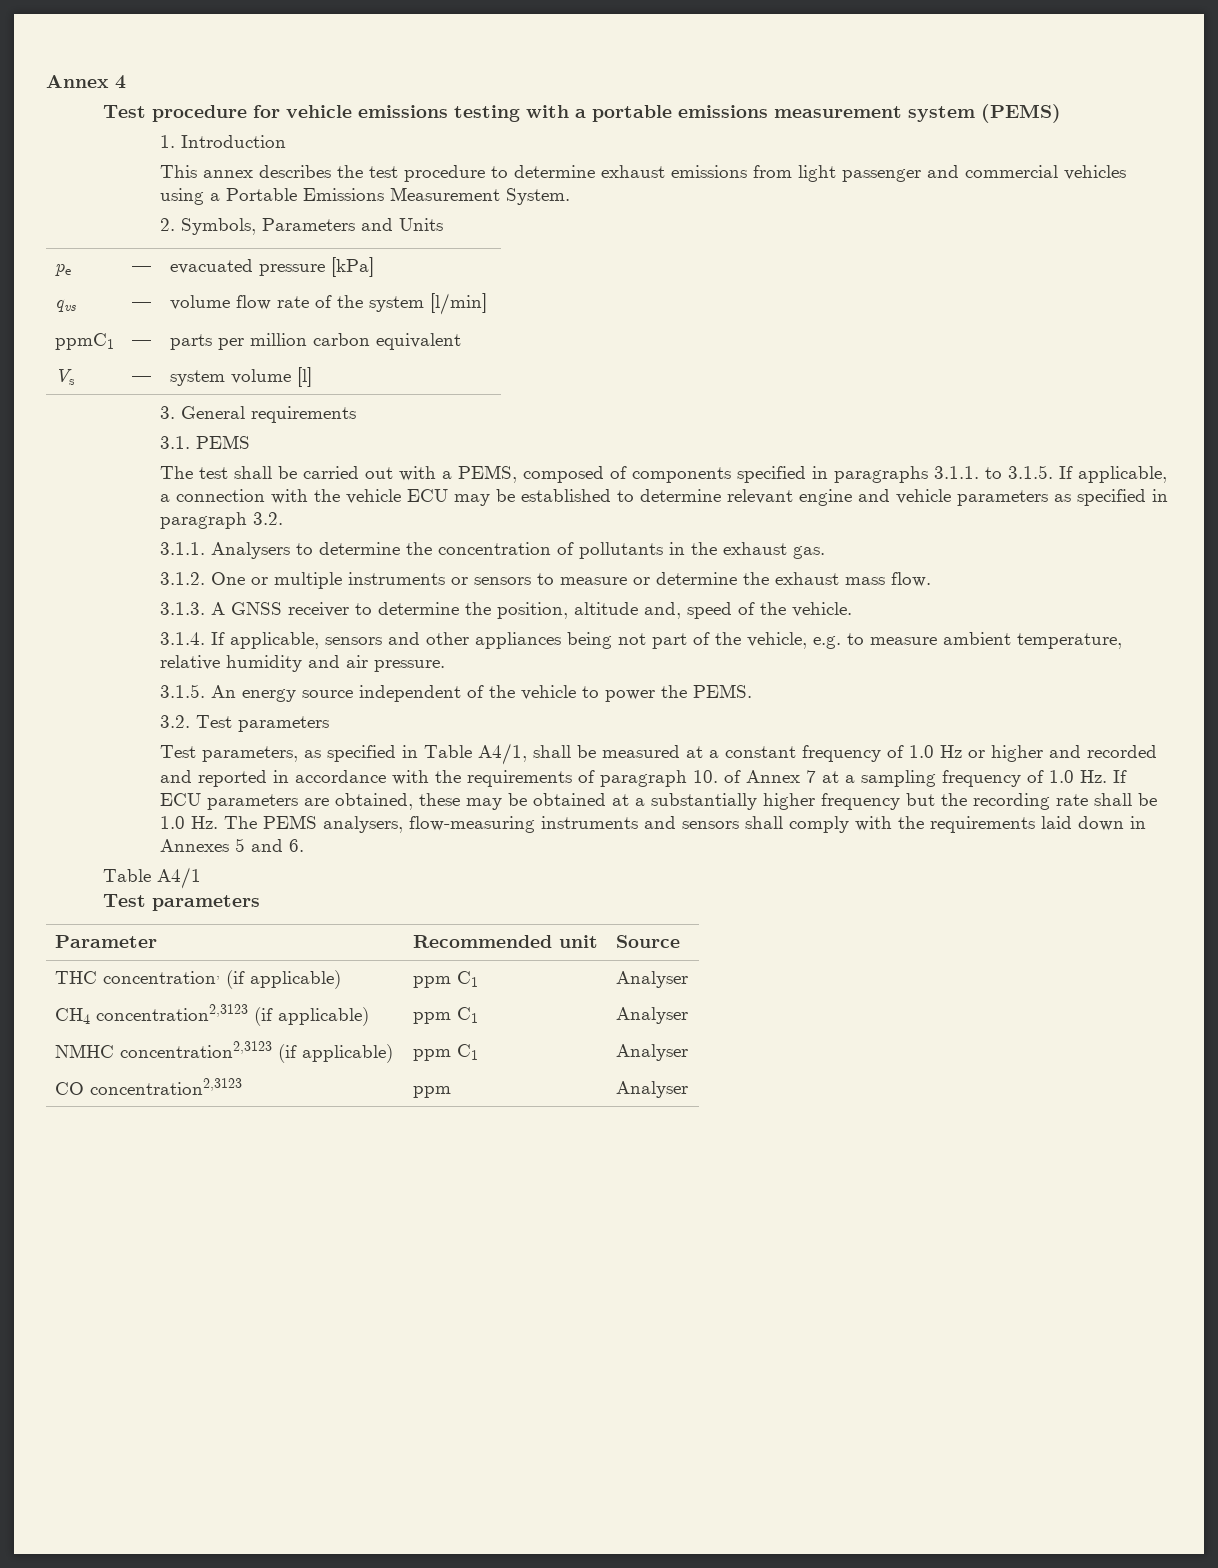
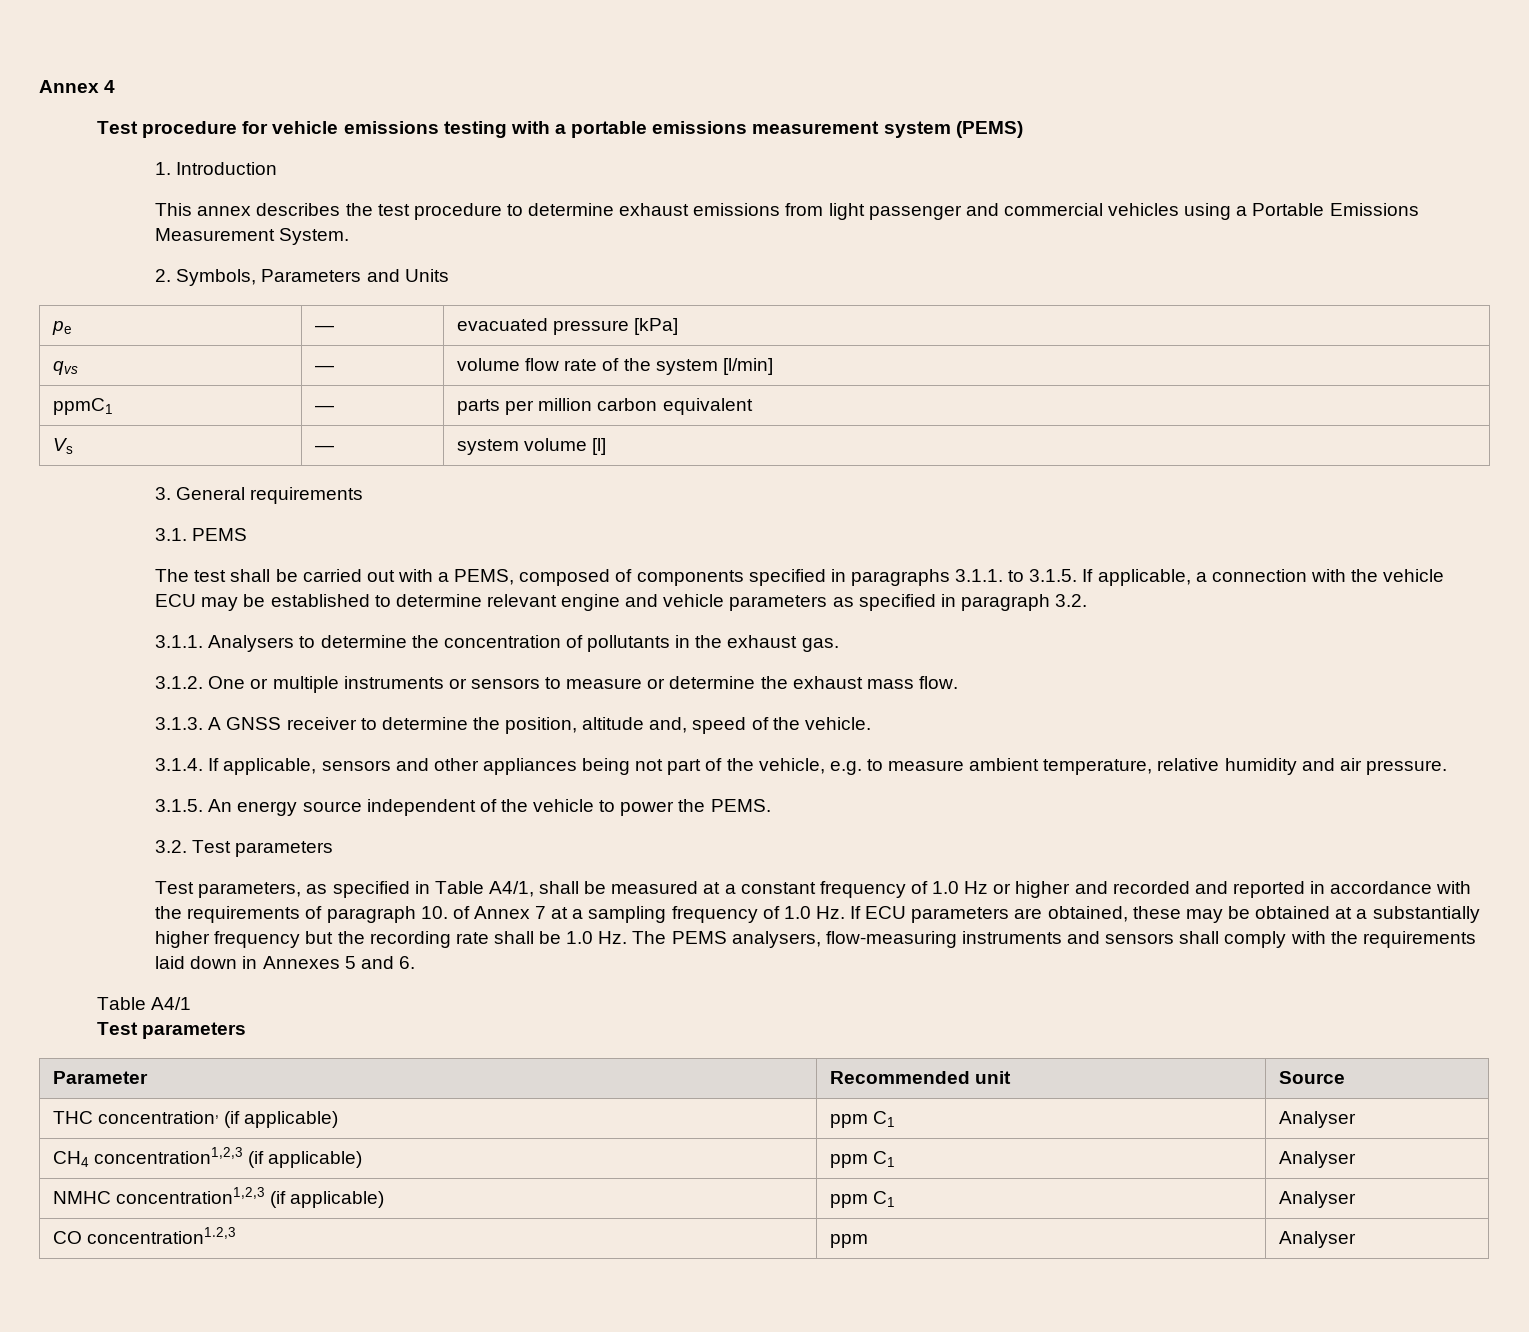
[95,1004,248,1021] concentration2,3123 -> [94,1147,244,1164] concentration1,2,3
[119,1041,272,1058] concentration2,3123 -> [116,1187,266,1204] concentration1,2,3
[89,1078,242,1095] concentration2,3123 -> [87,1227,237,1244] concentration1.2,3

